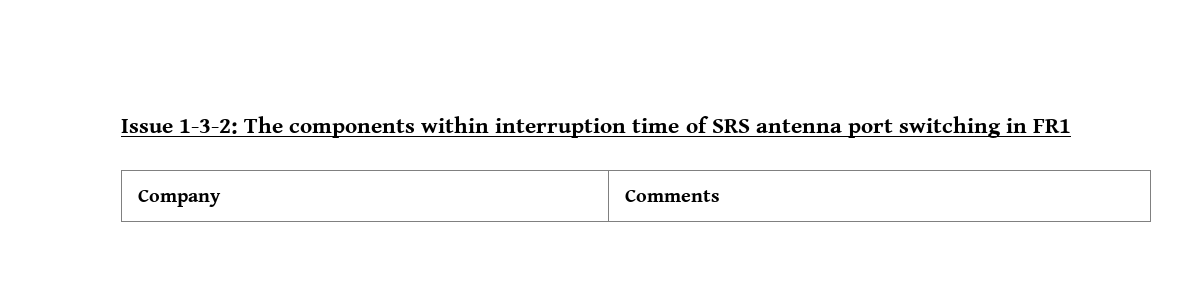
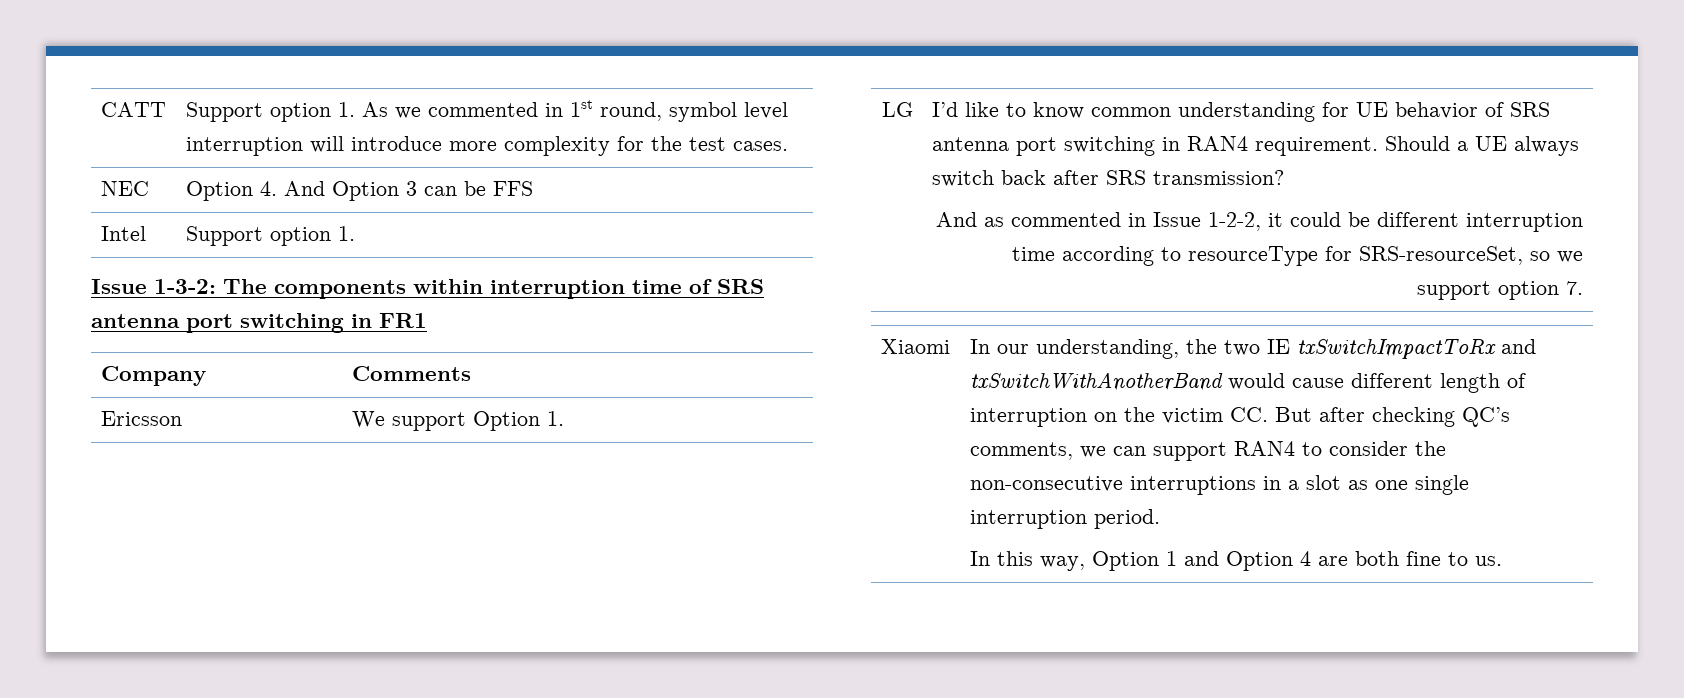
(121, 126) none -> [100,102,166,117] [185,100,788,122] [185,136,788,156] [100,181,149,196] [185,181,533,201] [100,226,146,241] [185,226,355,246] CATT | Support option 1. As we commented in 1st round, symbol level interruption will introduce more complexity for the test cases. // NEC | Option 4. And Option 3 can be FFS // Intel | Support option 1. //
(721, 195) none -> [100,411,182,426] [351,411,564,431] [882,102,914,117] [931,102,1550,122] [931,136,1579,156] [931,170,1284,187] [936,212,1584,232] [1012,246,1584,266] [1417,281,1584,300] [880,339,950,354] [969,339,1536,359] [969,372,1526,393] [969,407,1510,427] [969,441,1446,461] [969,475,1469,495] [969,509,1160,529] [969,551,1502,571] // Ericsson | We support Option 1. // LG | I’d like to know common understanding for UE behavior of SRS antenna port switching in RAN4 requirement. Should a UE always switch back after SRS transmission? // And as commented in Issue 1-2-2, it could be different interruption time according to resourceType for SRS-resourceSet, so we support option 7. // Xiaomi | In our understanding, the two IE txSwitchImpactToRx and txSwitchWithAnotherBand would cause different length of interruption on the victim CC. But after checking QC’s comments, we can support RAN4 to consider the non-consecutive interruptions in a slot as one single interruption period. // In this way, Option 1 and Option 4 are both fine to us.

